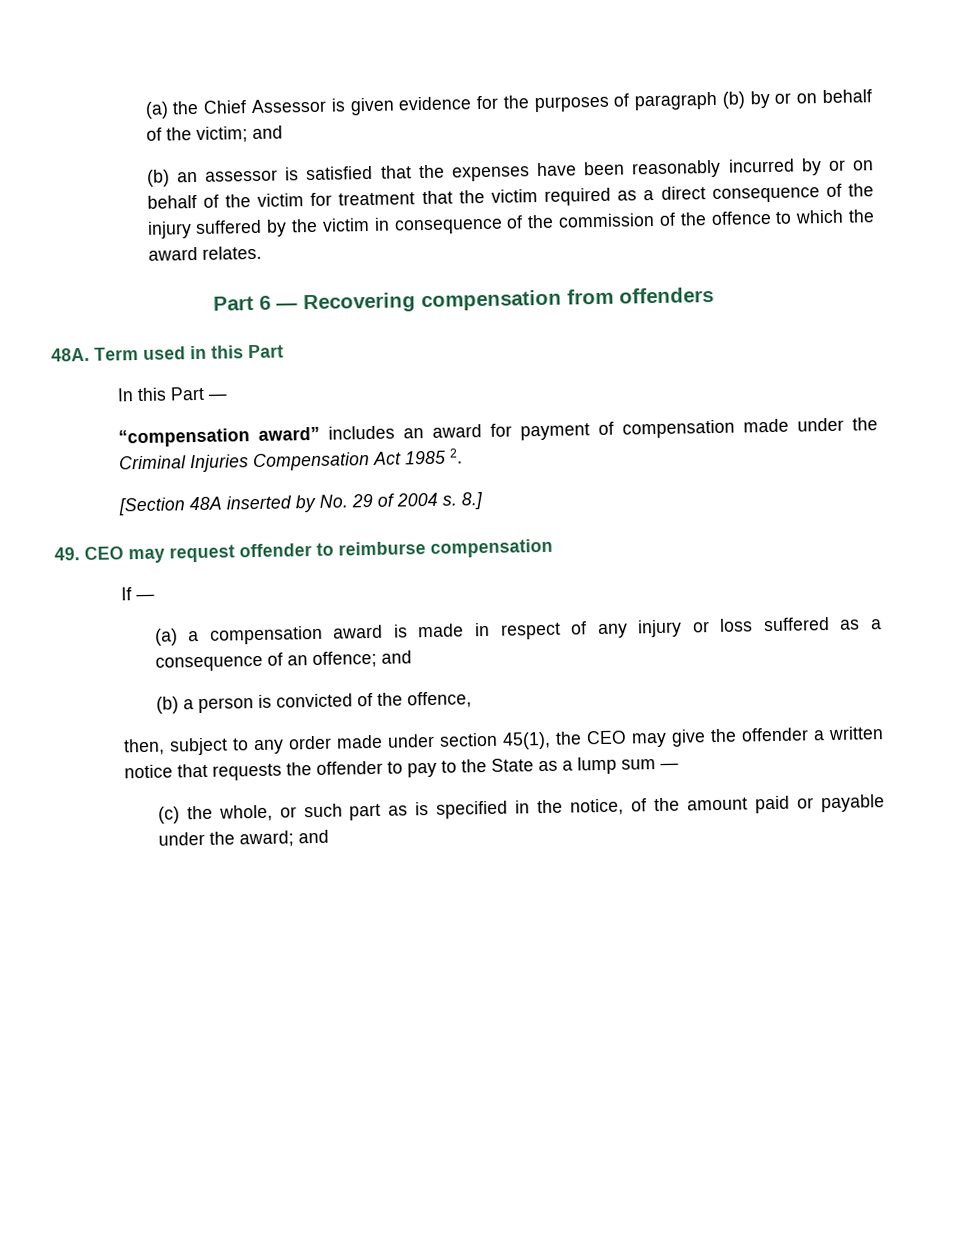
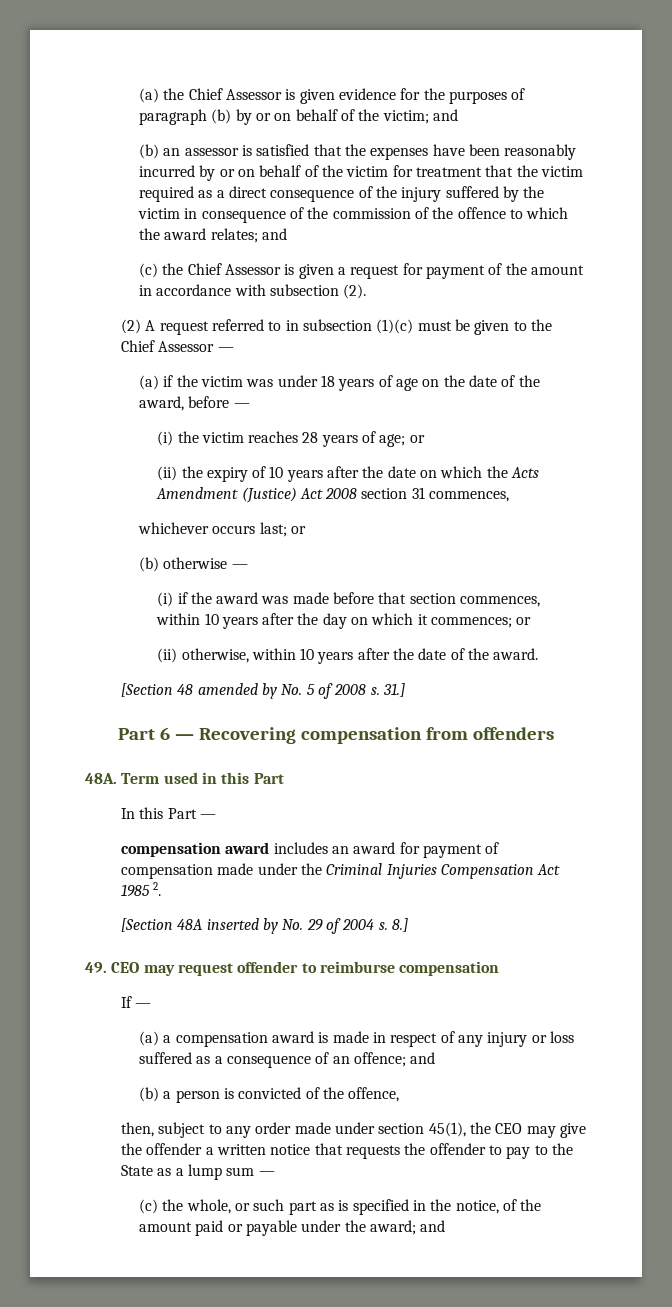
[201,245,262,260] relates. -> [210,228,288,243] [139,263,584,279] [139,284,367,299] [121,319,552,335] [121,340,234,352] [139,375,540,391] [139,396,250,411] [157,431,425,447] [157,466,540,482] [156,487,510,503] [138,522,307,537] [139,557,248,572] [157,592,541,607] [156,613,532,629] [157,648,539,664] [121,683,405,699] relates; and // (c) the Chief Assessor is given a request for payment of the amount in accordance with subsection (2). // (2) A request referred to in subsection (1)(c) must be given to the Chief Assessor — // (a) if the victim was under 18 years of age on the date of the award, before — // (i) the victim reaches 28 years of age; or // (ii) the expiry of 10 years after the date on which the Acts Amendment (Justice) Act 2008 section 31 commences, // whichever occurs last; or // (b) otherwise — // (i) if the award was made before that section commences, within 10 years after the day on which it commences; or // (ii) otherwise, within 10 years after the date of the award. // [Section 48 amended by No. 5 of 2008 s. 31.]
[117,426,320,448] “compensation award” -> [121,842,270,857] compensation award

